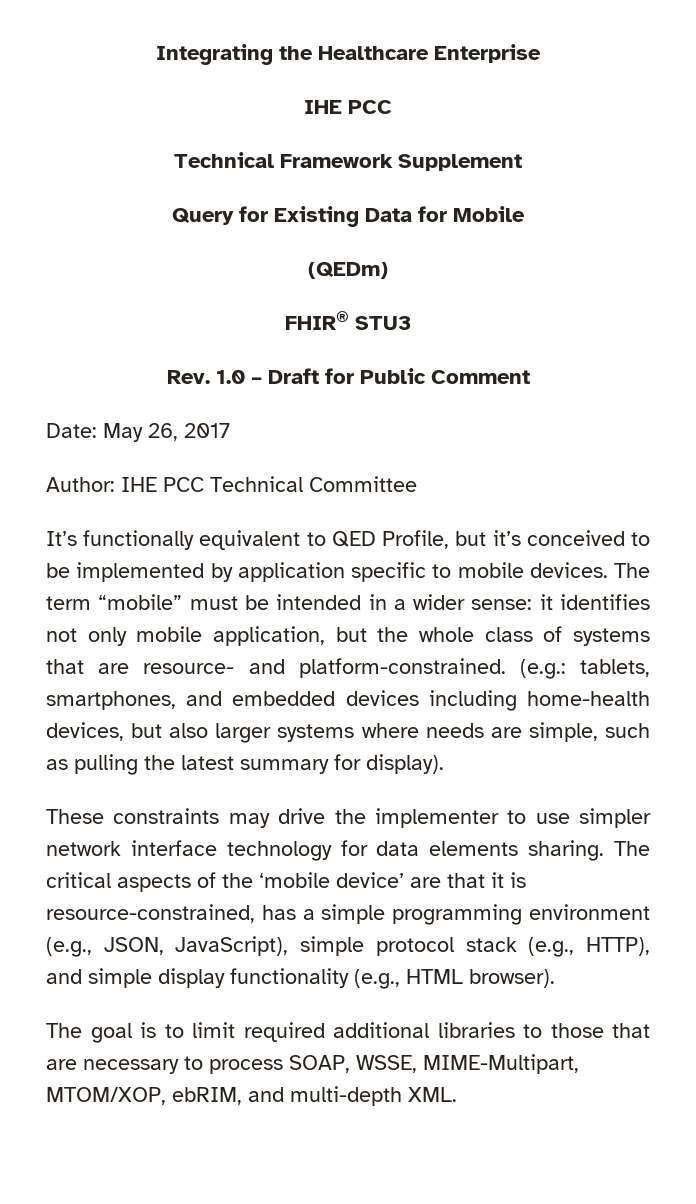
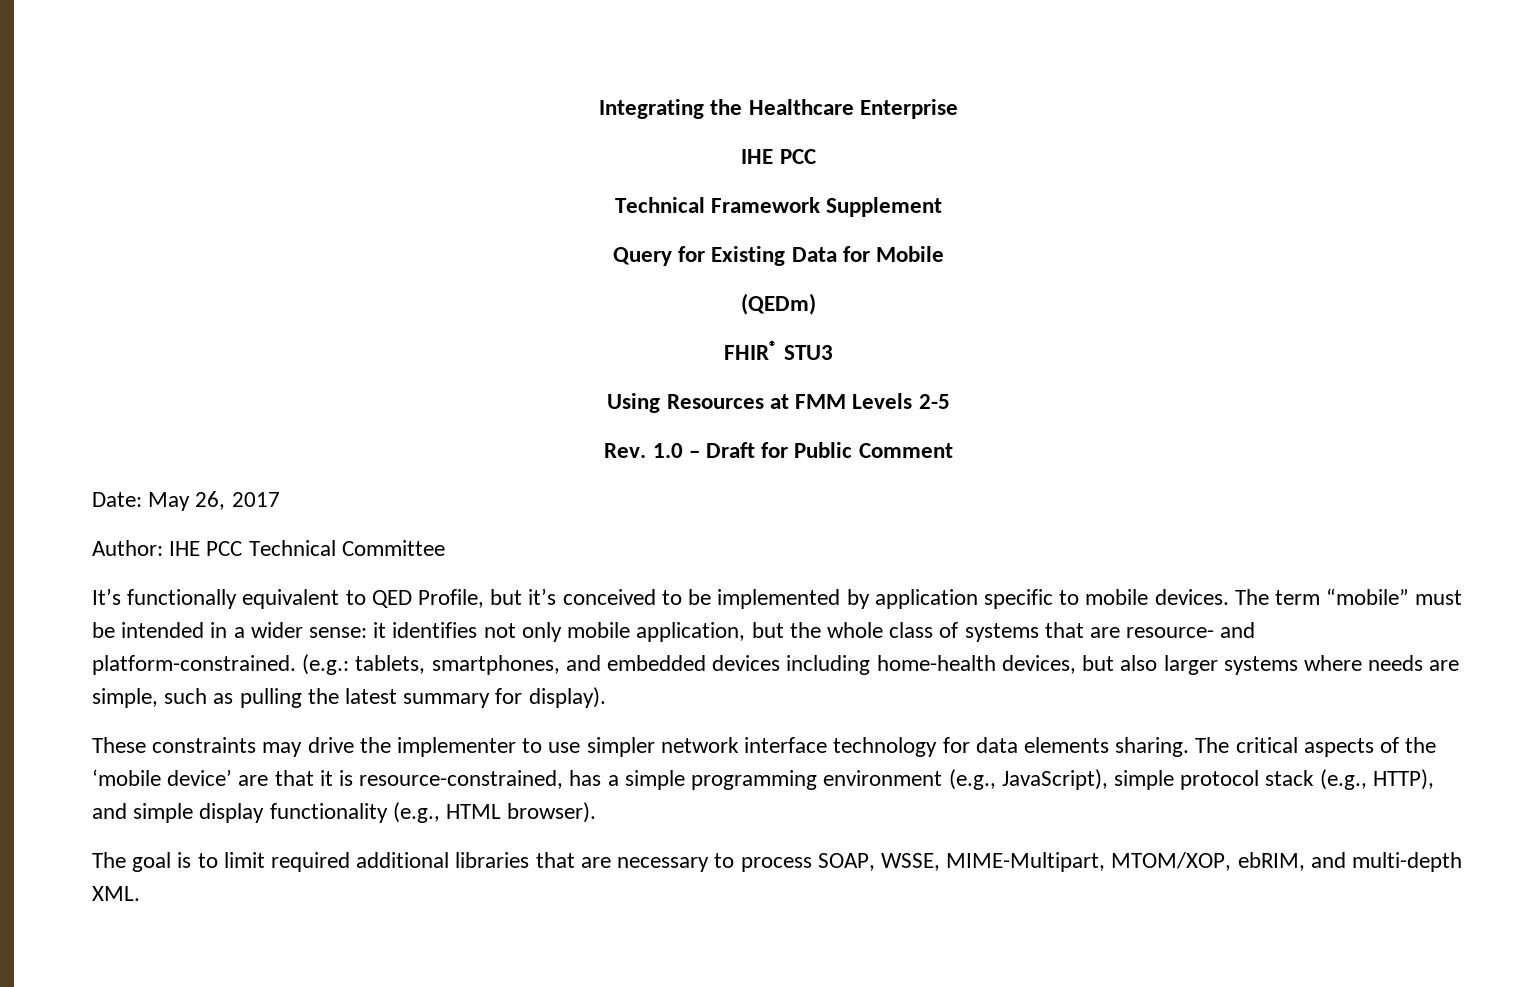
(411, 323) none -> [607,393,950,413] // Using Resources at FMM Levels 2-5
[103,937,164,955] JSON, -> (996, 779) none
[523,1023,604,1038] to those -> (530, 860) none

